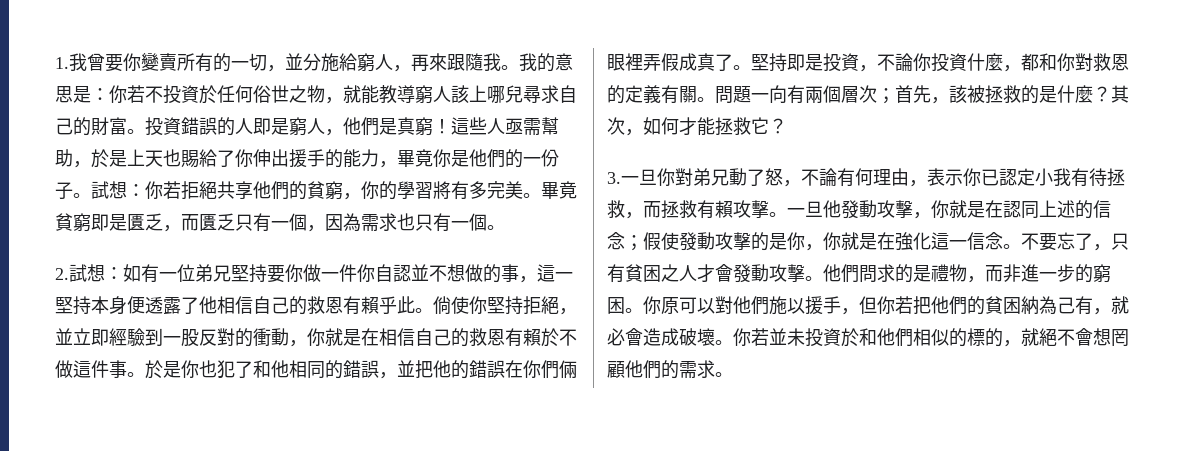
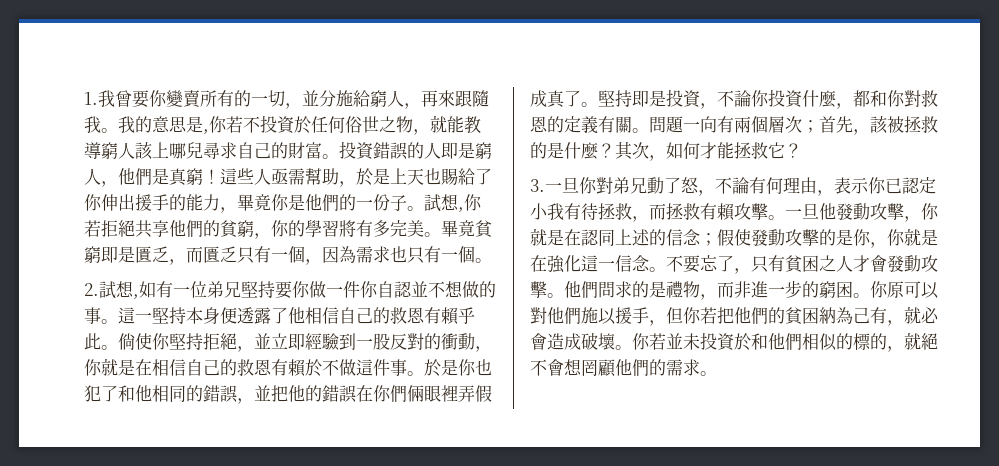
[91,88,109,101] ： -> [203,129,209,134] ,
[127,184,145,197] ： -> [458,207,464,212] ,
[105,267,123,280] ： -> [133,294,139,299] ,
[519,276,537,283] ， -> [101,319,118,324] 。

